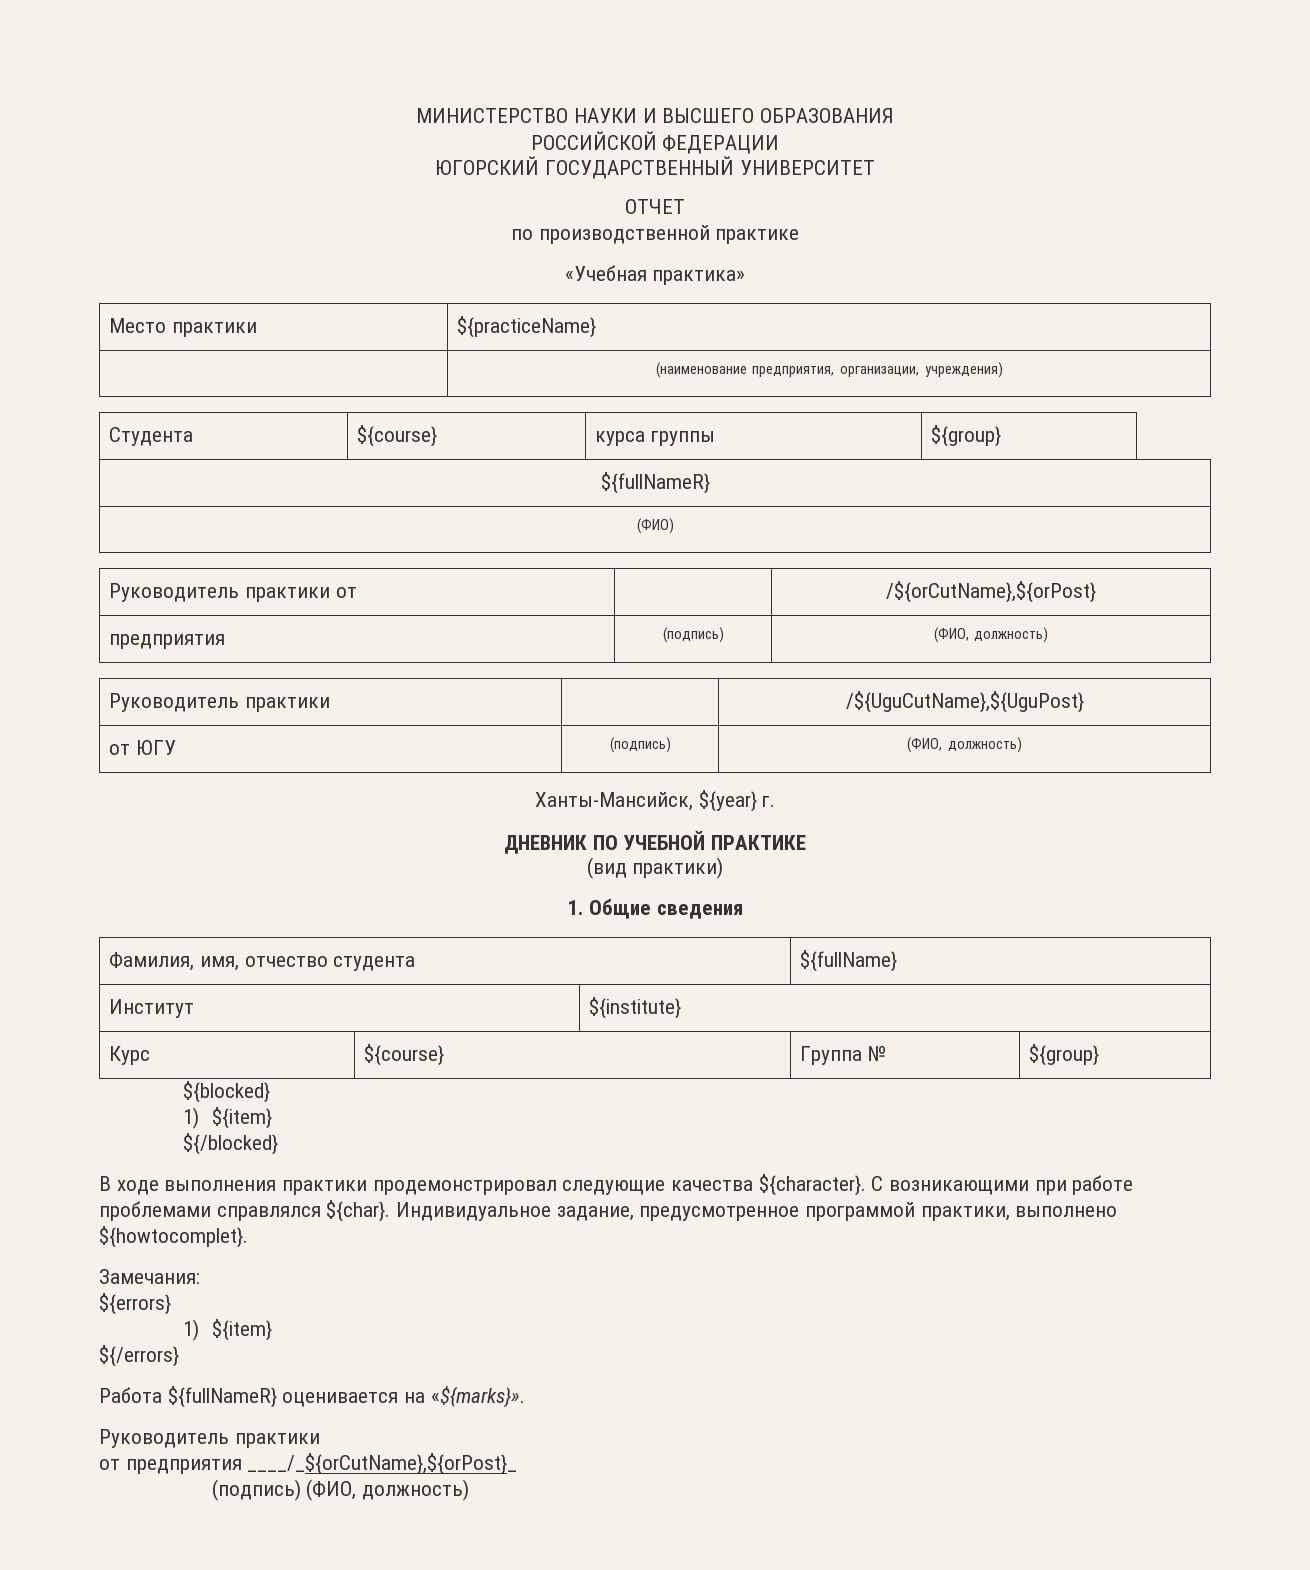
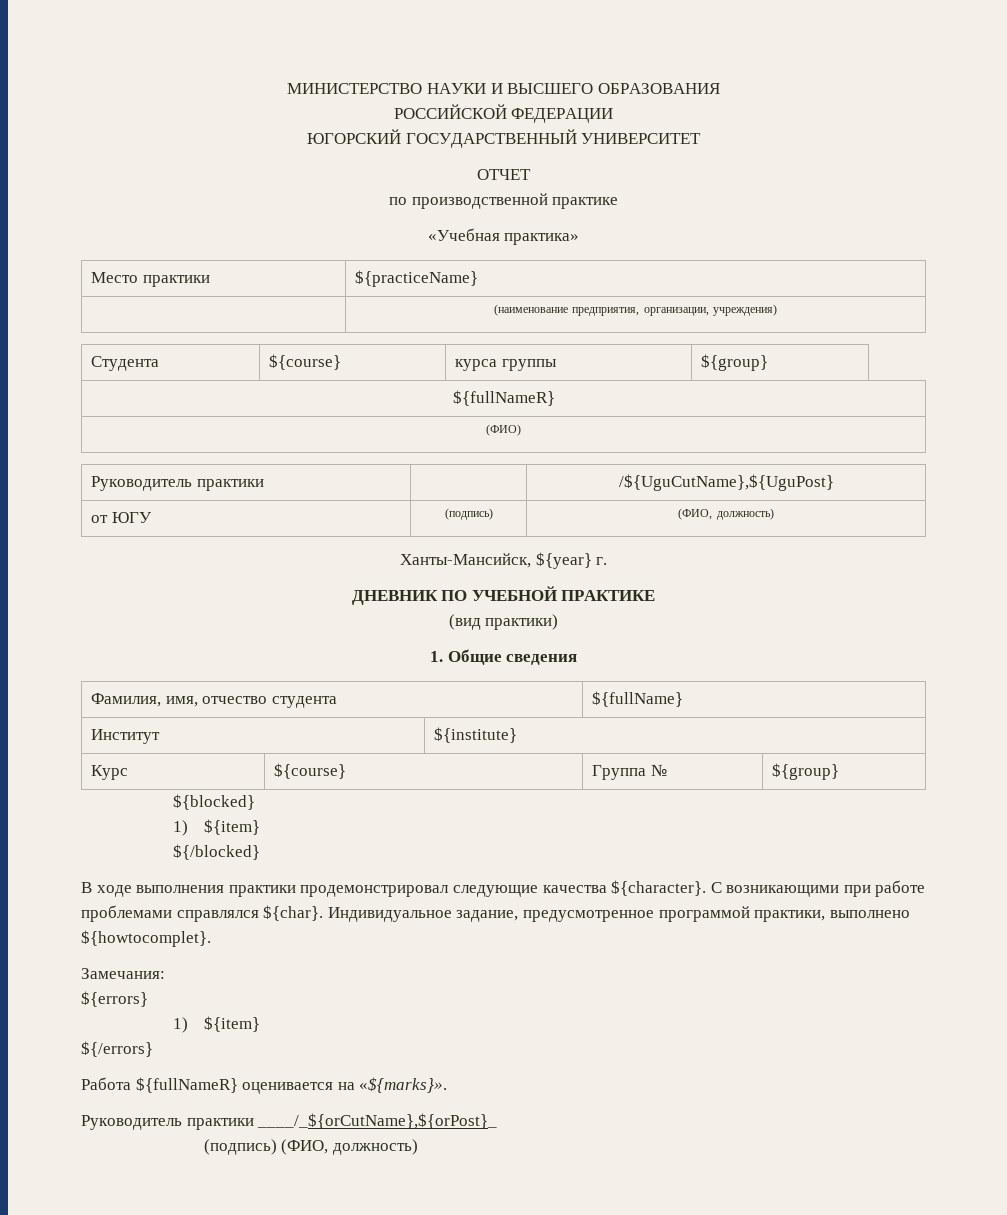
[109,583,357,602] [886,581,1096,603] [109,634,226,649] [662,627,724,643] [933,627,1049,643] // Руководитель практики от | | /${orCutName},${orPost} // предприятия | (подпись) | (ФИО, должность) -> (521, 430) none
[99,1459,242,1474] // от предприятия -> (254, 1124) none

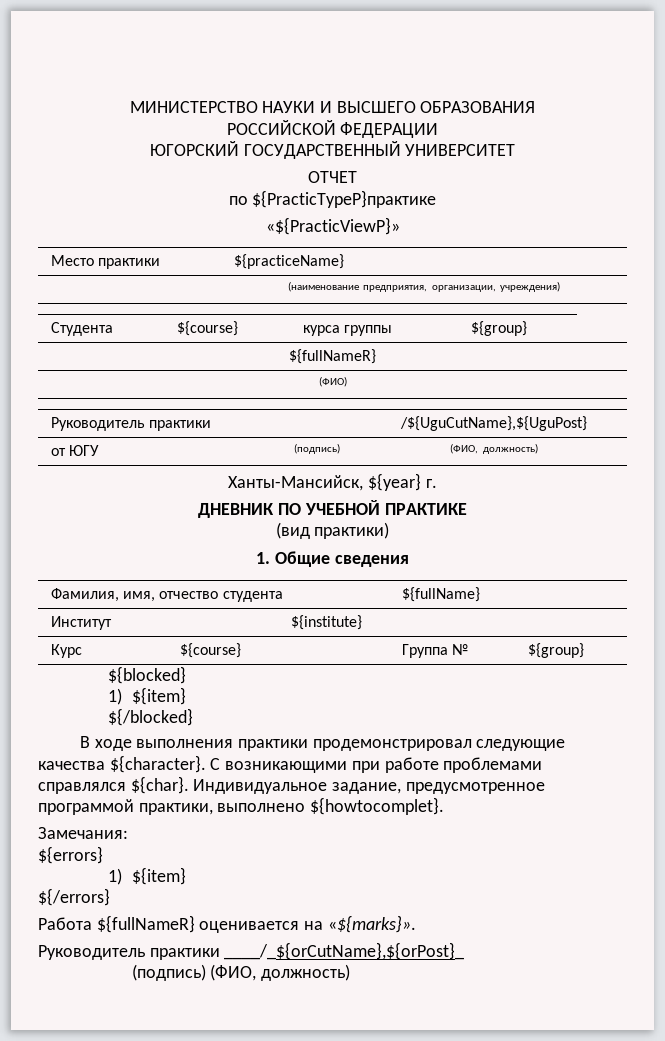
[411,193,619,209] [427,228,580,245] производственной практике // «Учебная практика» -> [252,190,437,208] [265,217,400,235] ${PracticTypeP}практике // «${PracticViewP}»

